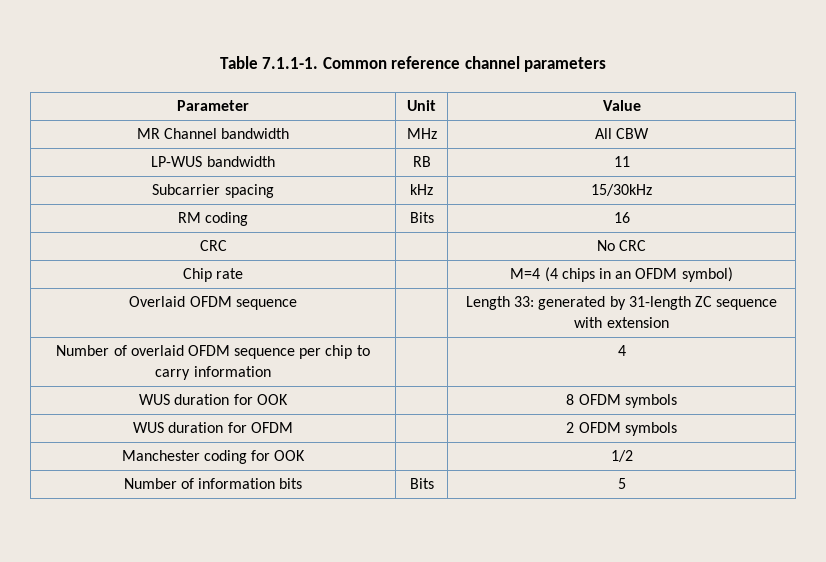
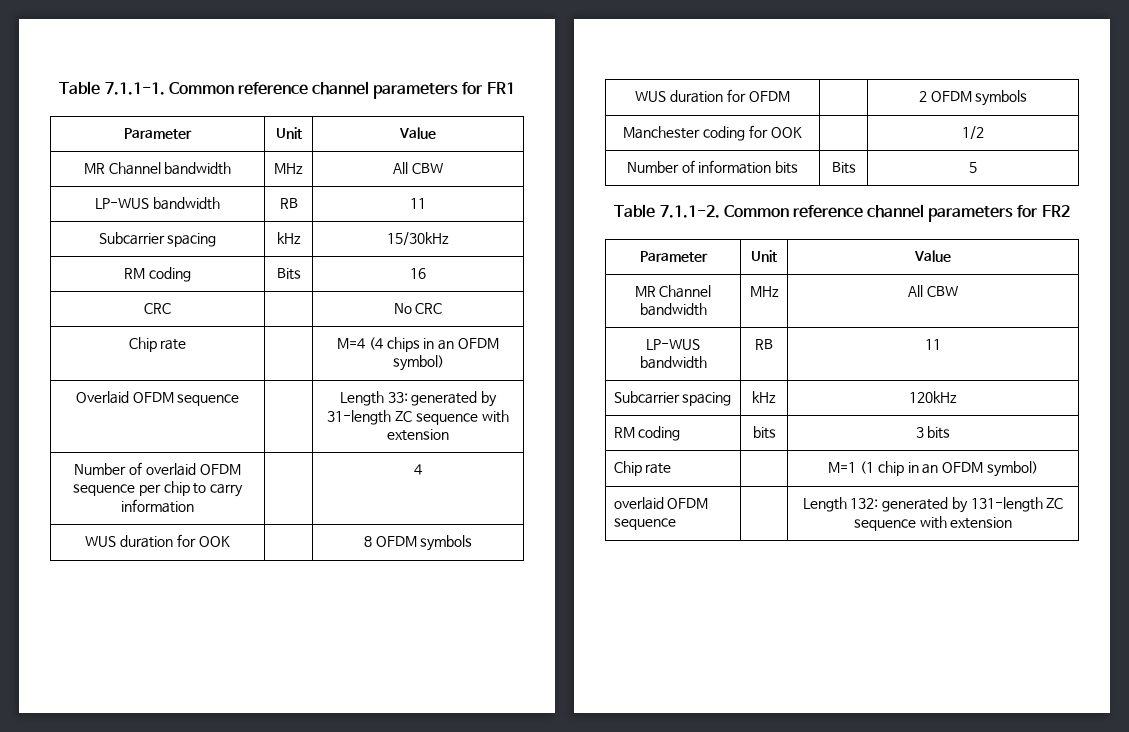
(607, 64) none -> [462,82,515,95] for FR1
(626, 483) none -> [614,204,1070,222] [639,251,708,262] [751,250,777,262] [914,250,951,262] [634,285,712,298] [639,303,707,316] [749,286,779,297] [908,285,959,297] [646,339,700,350] [639,356,707,369] [755,339,773,350] [925,339,941,350] [613,391,732,406] [752,391,776,403] [909,391,957,403] [613,426,681,441] [752,426,776,439] [915,426,951,439] [613,461,672,476] [828,461,1038,477] [613,497,709,510] [613,518,676,530] [802,497,1064,513] [853,516,1013,531] // Table 7.1.1-2. Common reference channel parameters for FR2 // Parameter | Unit | Value // MR Channel bandwidth | MHz | All CBW // LP-WUS bandwidth | RB | 11 // Subcarrier spacing | kHz | 120kHz // RM coding | bits | 3 bits // Chip rate | | M=1 (1 chip in an OFDM symbol) // overlaid OFDM sequence | | Length 132: generated by 131-length ZC sequence with extension

